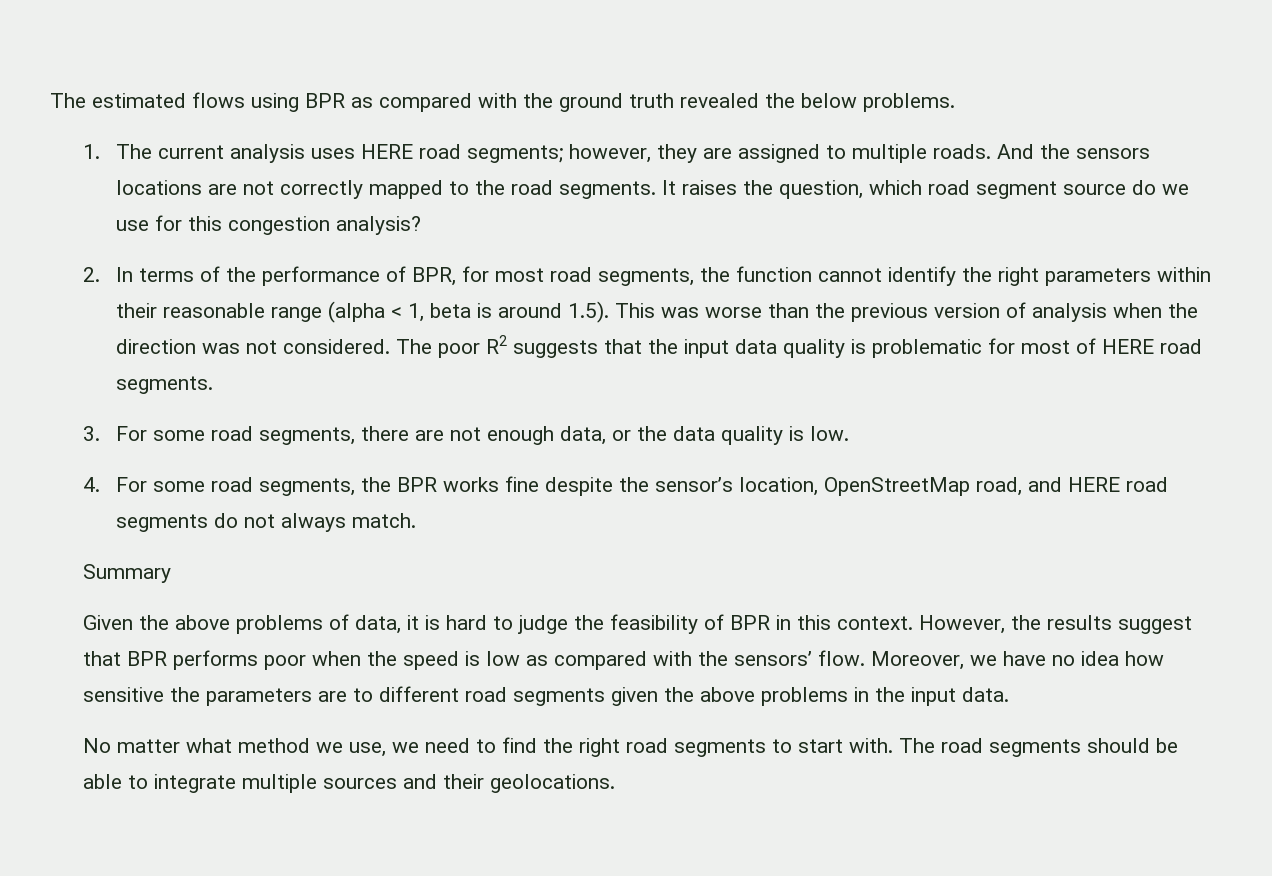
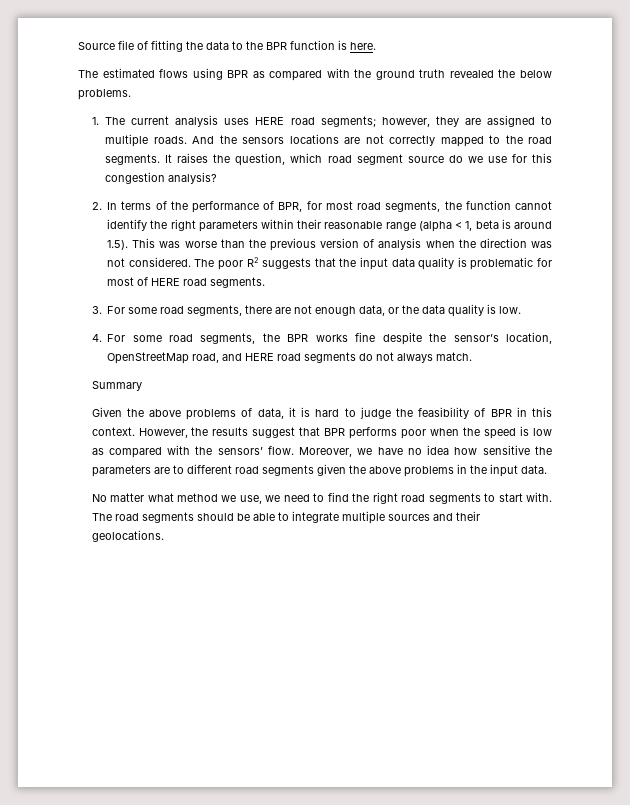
(50, 100) none -> [78,40,376,52] Source file of fitting the data to the BPR function is here. //

